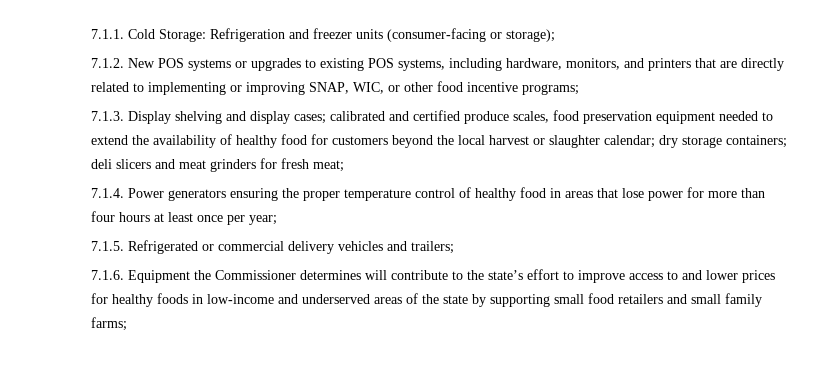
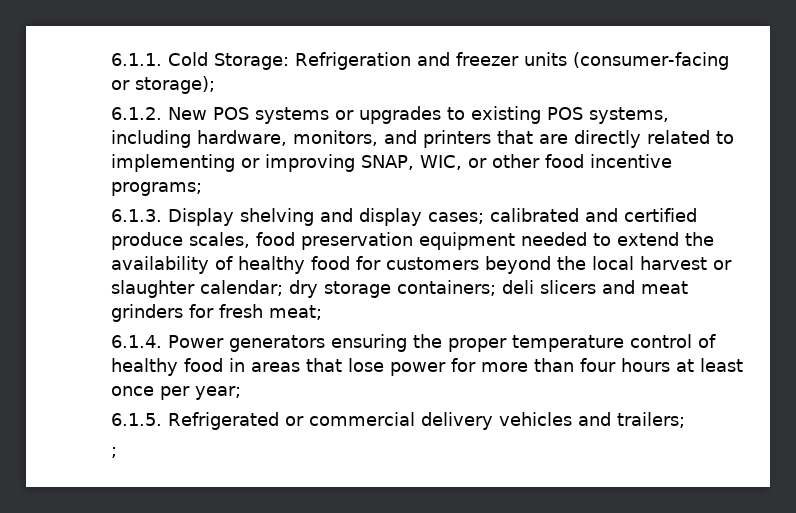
[90,29,124,39] 7.1.1. -> [111,53,163,66] 6.1.1.
[90,58,124,68] 7.1.2. -> [111,107,163,120] 6.1.2.
[90,111,124,121] 7.1.3. -> [111,209,163,222] 6.1.3.
[90,188,124,198] 7.1.4. -> [111,335,163,348] 6.1.4.
[90,241,124,251] 7.1.5. -> [111,413,163,426] 6.1.5.
[90,269,775,283] [90,293,762,307] [90,317,127,331] 7.1.6. Equipment the Commissioner determines will contribute to the state’s effort to improve access to and lower prices for healthy foods in low-income and underserved areas of the state by supporting small food retailers and small family farms; -> [111,447,118,458] ;

